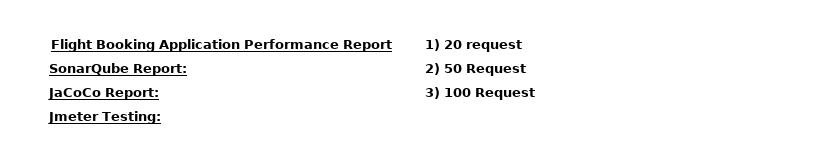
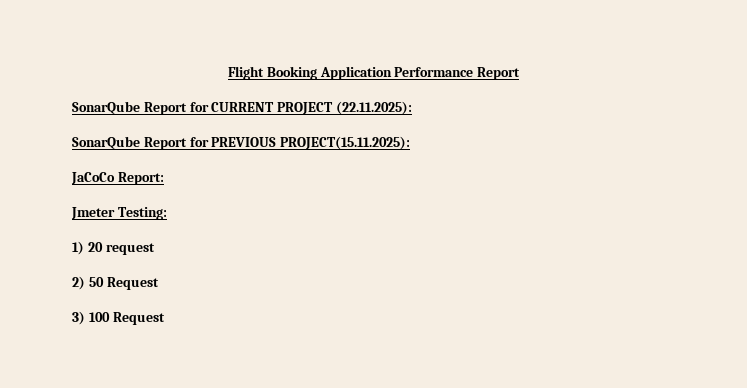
[133,64,187,76] Report: -> [143,101,412,115] [72,136,411,150] Report for CURRENT PROJECT (22.11.2025): // SonarQube Report for PREVIOUS PROJECT(15.11.2025):

